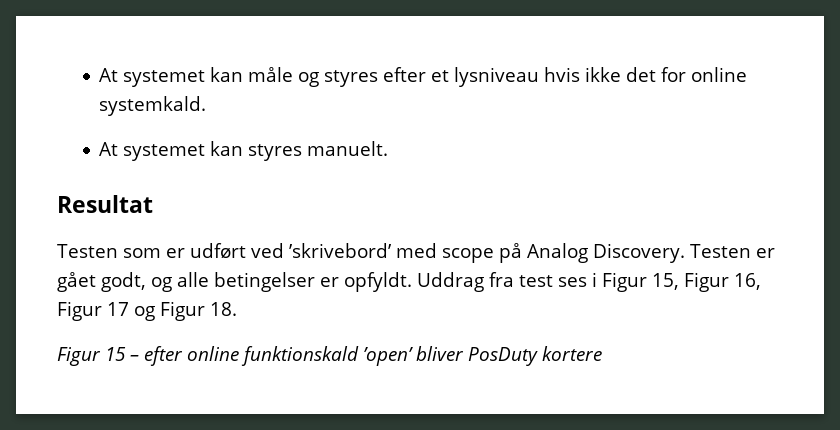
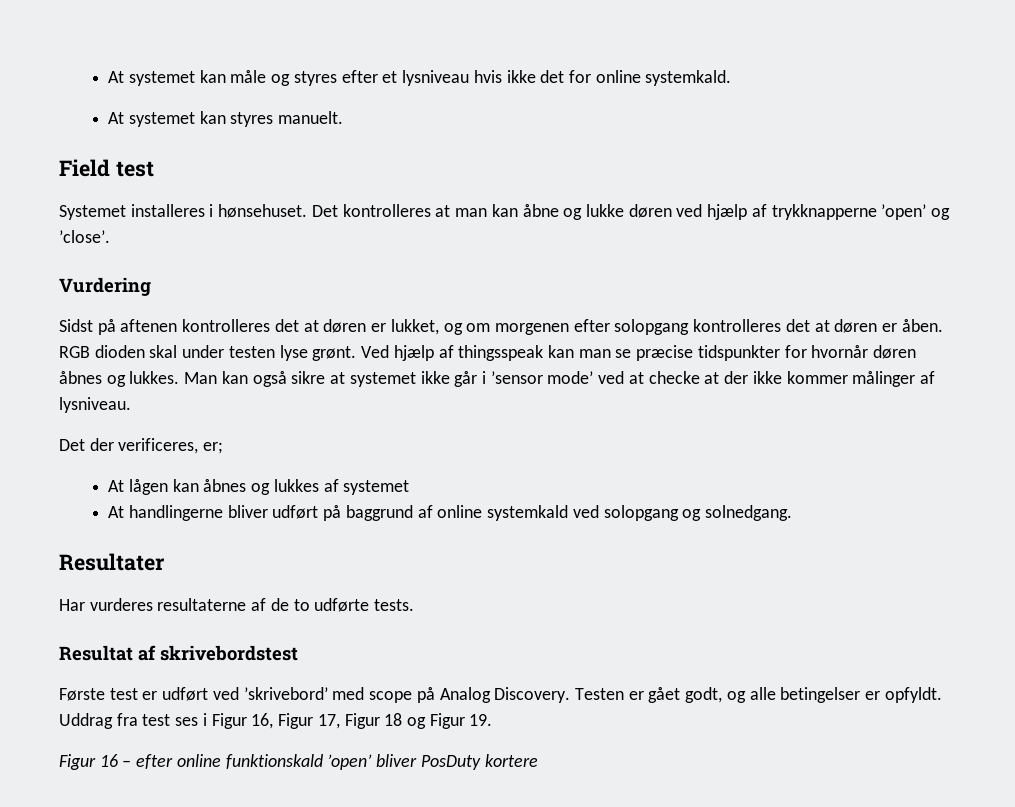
[57,195,153,213] [57,244,161,258] Resultat // Testen som -> [59,159,154,177] [59,204,951,220] [59,230,110,243] [59,277,151,296] [59,319,943,335] [59,345,917,361] [59,371,935,387] [59,397,131,413] [59,438,224,454] [108,479,410,495] [108,505,792,521] [59,553,165,571] [59,598,415,612] [59,645,298,661] [59,688,138,701] Field test // Systemet installeres i hønsehuset. Det kontrolleres at man kan åbne og lukke døren ved hjælp af trykknapperne ’open’ og ’close’. // Vurdering // Sidst på aftenen kontrolleres det at døren er lukket, og om morgenen efter solopgang kontrolleres det at døren er åben. RGB dioden skal under testen lyse grønt. Ved hjælp af thingsspeak kan man se præcise tidspunkter for hvornår døren åbnes og lukkes. Man kan også sikre at systemet ikke går i ’sensor mode’ ved at checke at der ikke kommer målinger af lysniveau. // Det der verificeres, er; // At lågen kan åbnes og lukkes af systemet // At handlingerne bliver udført på baggrund af online systemkald ved solopgang og solnedgang. // Resultater // Har vurderes resultaterne af de to udførte tests. // Resultat af skrivebordstest // Første test
[652,272,761,292] [57,301,129,321] 15, Figur 16, Figur 17 -> [251,713,403,729] 16, Figur 17, Figur 18
[210,302,237,316] [57,347,126,366] 18. // Figur 15 -> [469,714,493,726] [59,754,118,770] 19. // Figur 16

